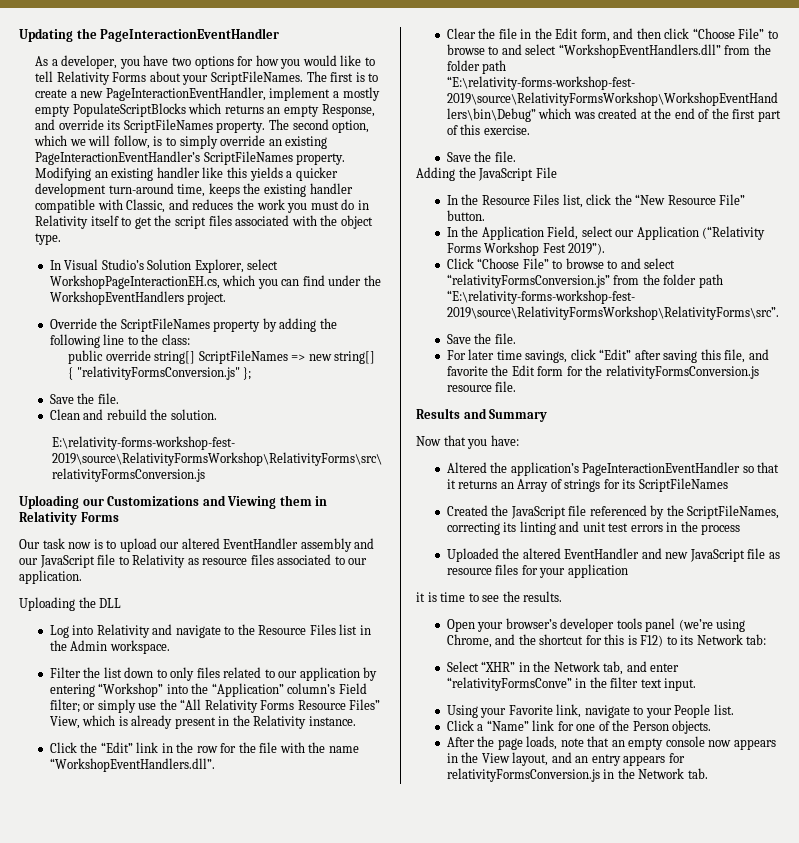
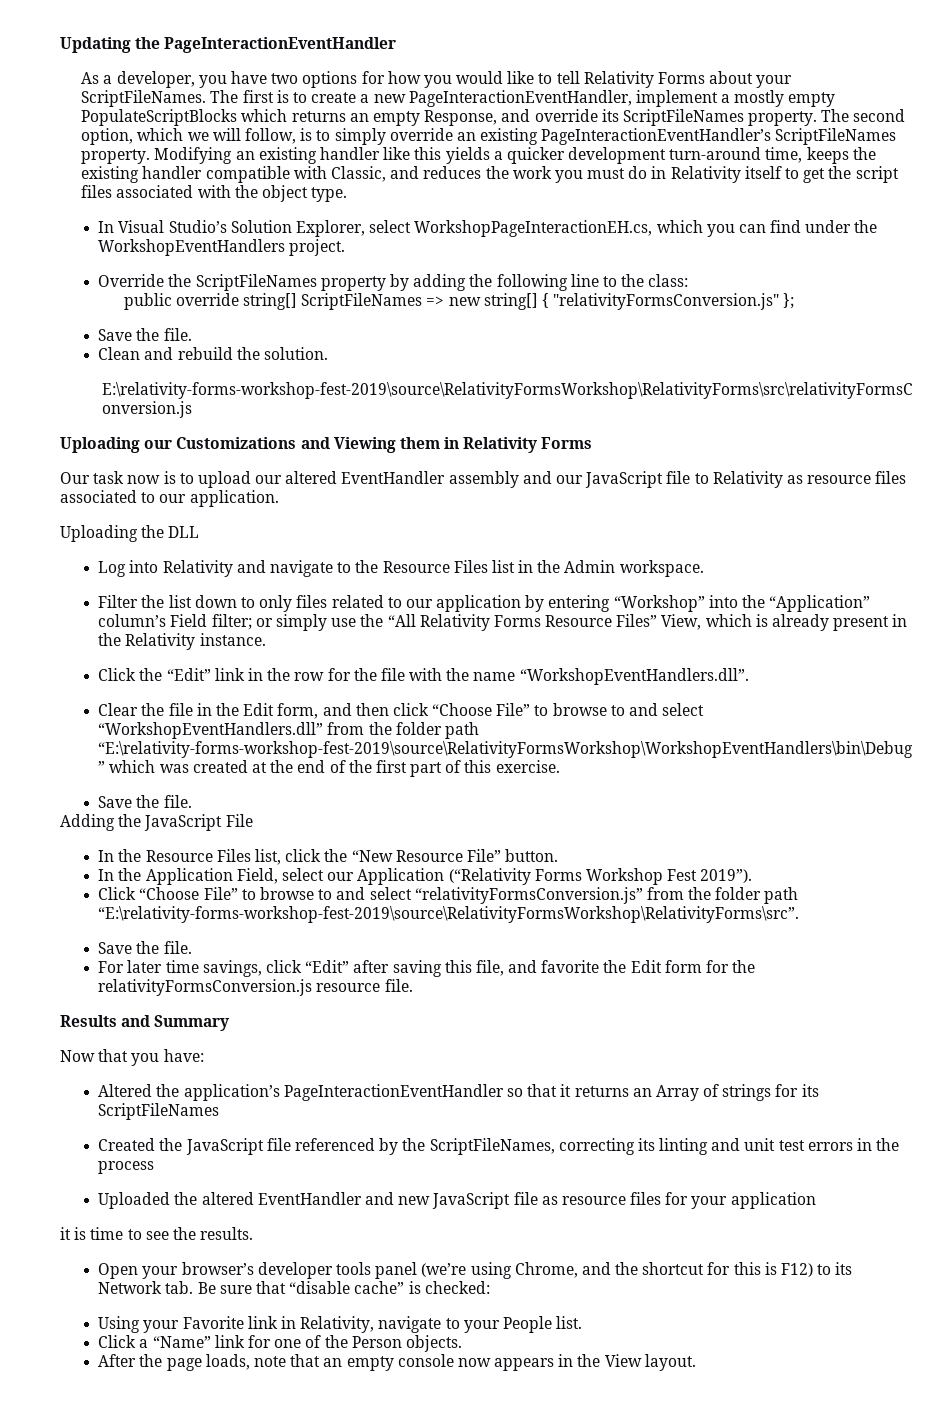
[746,634,767,645] [446,661,680,675] [446,677,697,691] tab: // Select “XHR” in the Network tab, and enter “relativityFormsConve” in the filter text input. -> [165,1281,490,1294] tab. Be sure that “disable cache” is checked:
[556,704,582,718] link, -> [247,1316,375,1333] link in Relativity,
[512,752,685,766] [446,768,708,782] layout, and an entry appears for relativityFormsConversion.js in the Network tab. -> [644,1354,696,1371] layout.

